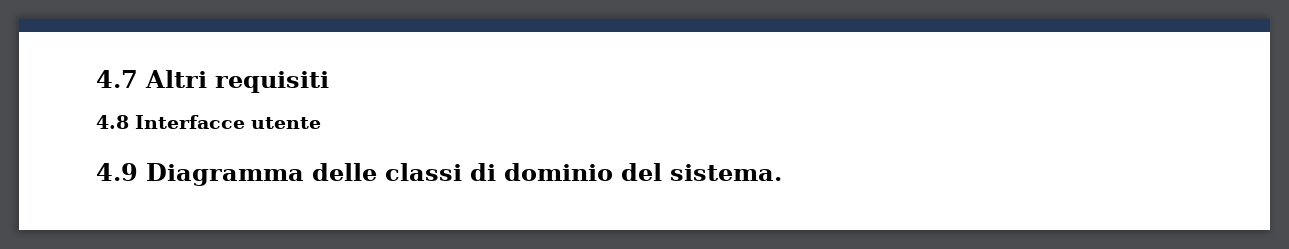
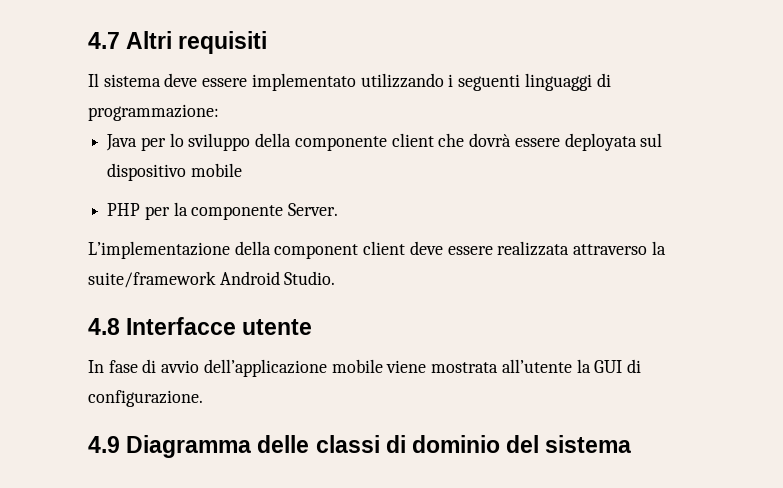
[96,115,321,129] 4.8 Interfacce utente -> [88,73,611,91] [88,104,219,121] [106,133,663,151] [107,163,242,181] [107,202,339,220] [88,241,666,259] [88,271,336,288] [88,317,313,335] [88,359,641,377] [88,390,203,407] Il sistema deve essere implementato utilizzando i seguenti linguaggi di programmazione: // Java per lo sviluppo della componente client che dovrà essere deployata sul dispositivo mobile // PHP per la componente Server. // L’implementazione della component client deve essere realizzata attraverso la suite/framework Android Studio. // 4.8 Interfacce utente // In fase di avvio dell’applicazione mobile viene mostrata all’utente la GUI di configurazione.
[670,164,782,181] sistema. -> [545,435,632,453] sistema

